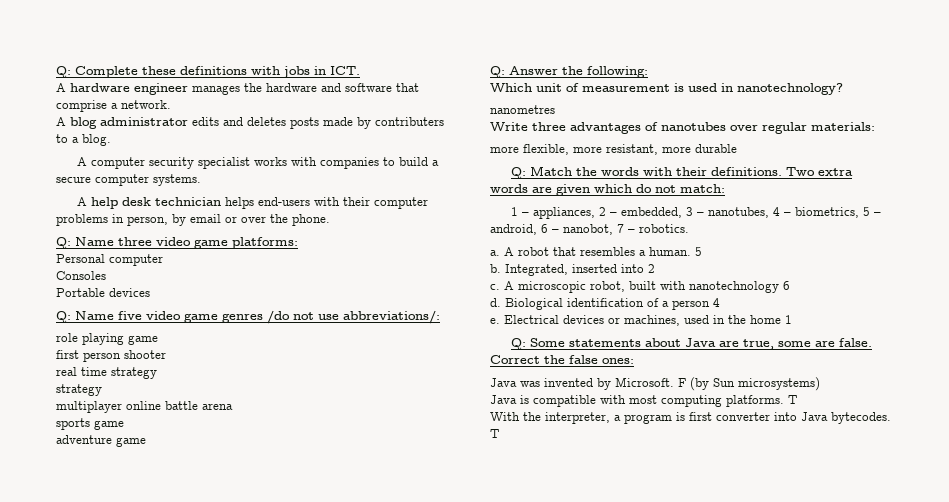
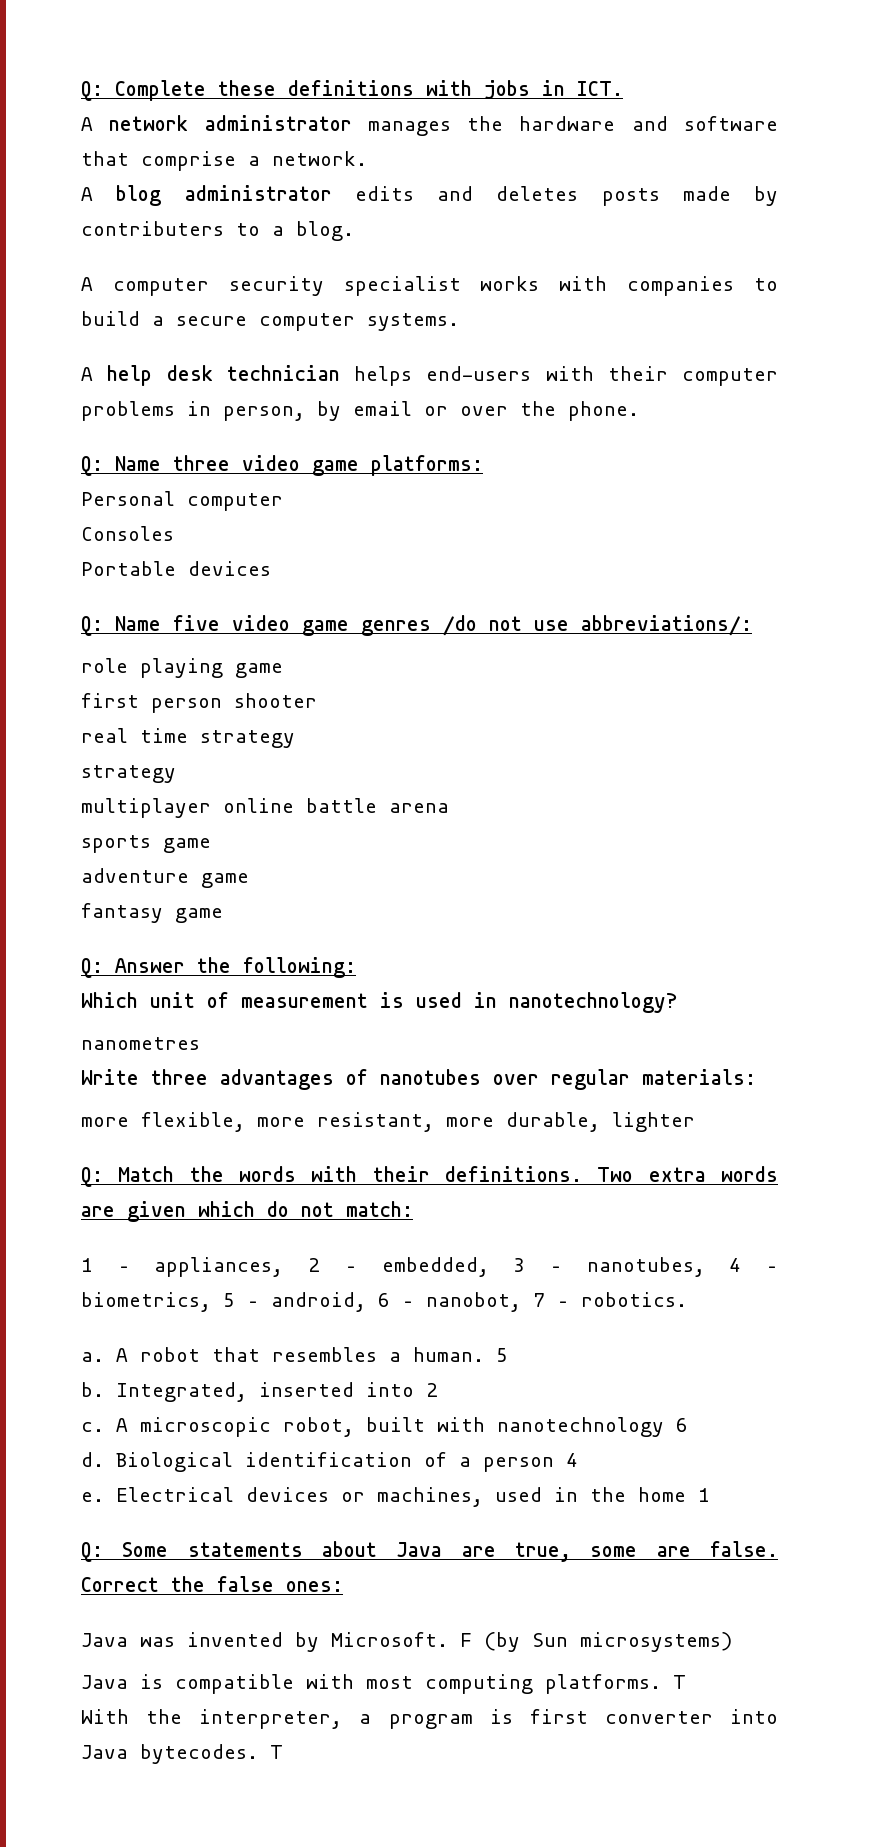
[70,83,188,95] hardware engineer -> [109,115,352,131] network administrator
(146, 442) none -> [81,903,223,923] // fantasy game
[695,144,737,153] durable -> [506,1112,695,1132] durable, lighter

